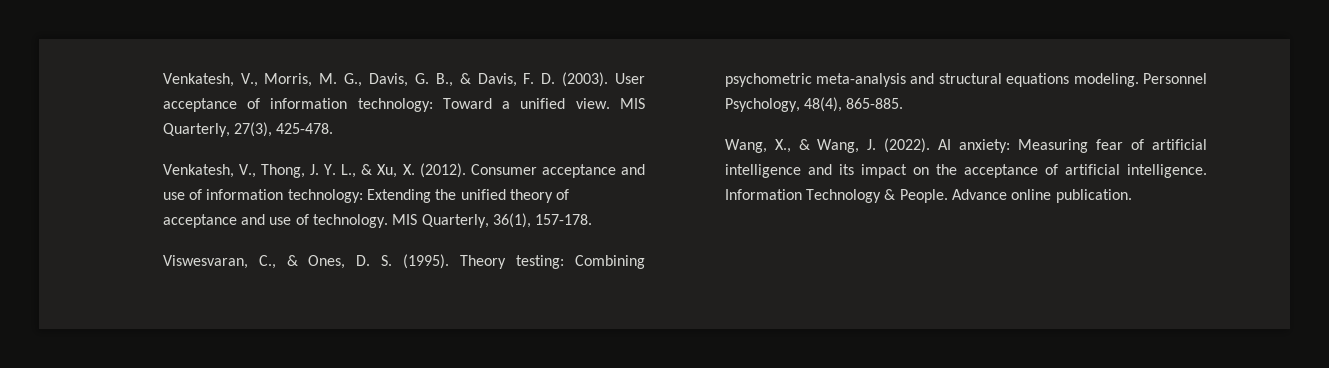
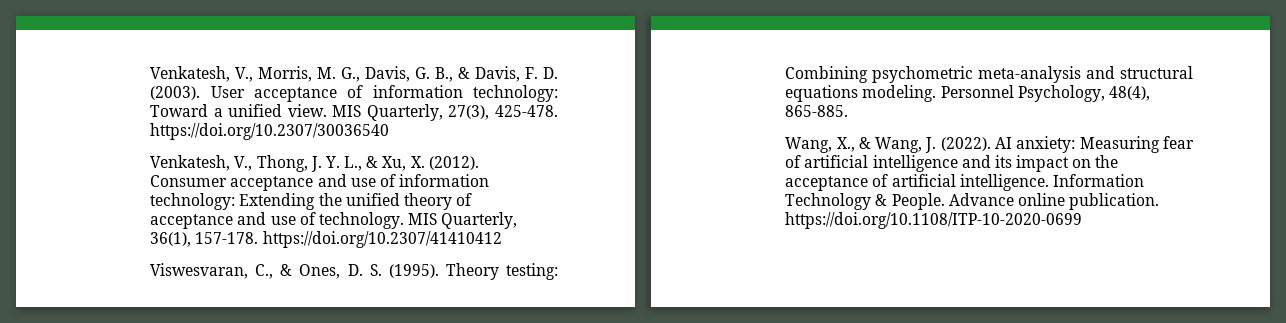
(334, 128) none -> [150,123,390,140] https://doi.org/10.2307/30036540
(593, 219) none -> [262,231,502,248] https://doi.org/10.2307/41410412
(1132, 196) none -> [785,212,1083,229] https://doi.org/10.1108/ITP-10-2020-0699

